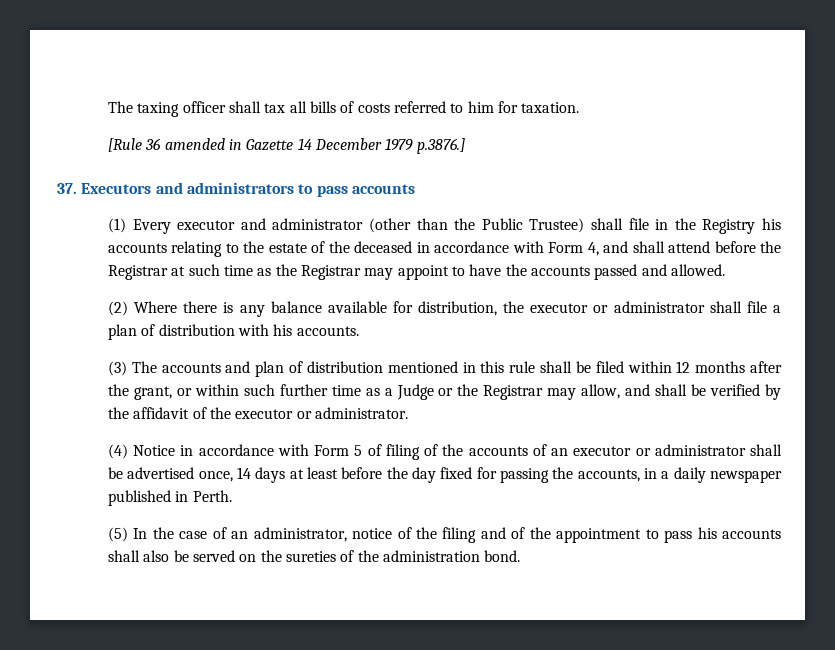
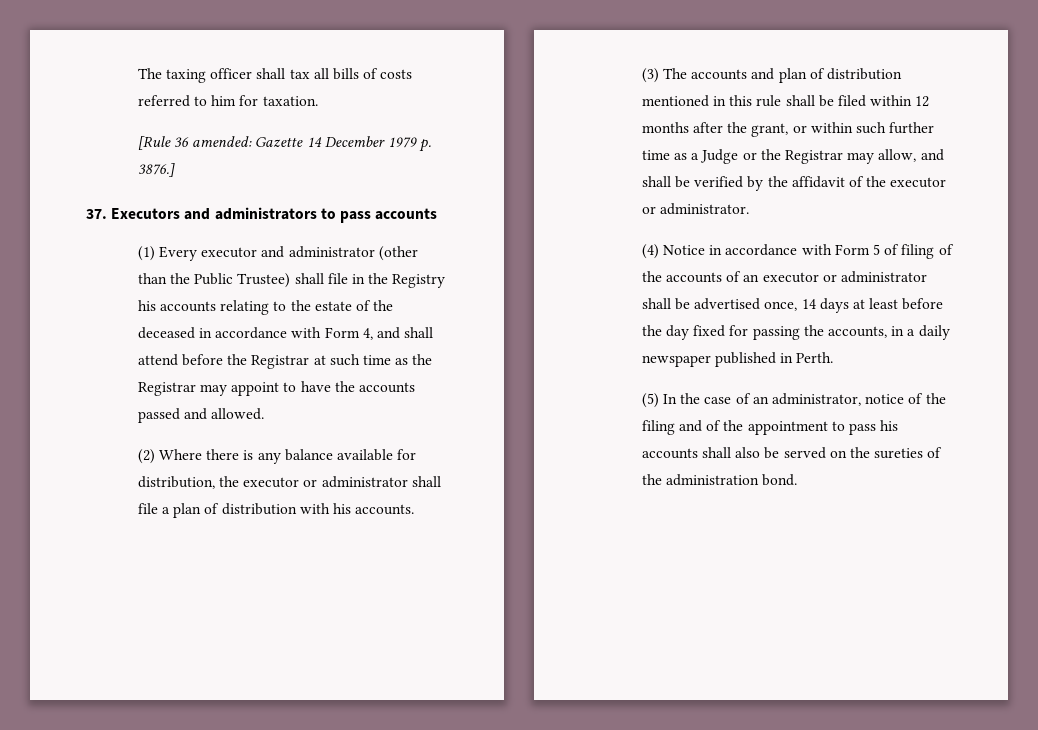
[164,138,242,150] amended in -> [192,136,253,147] amended:
[416,138,465,154] p.3876.] -> [419,139,432,152] [137,163,175,177] p. 3876.]

